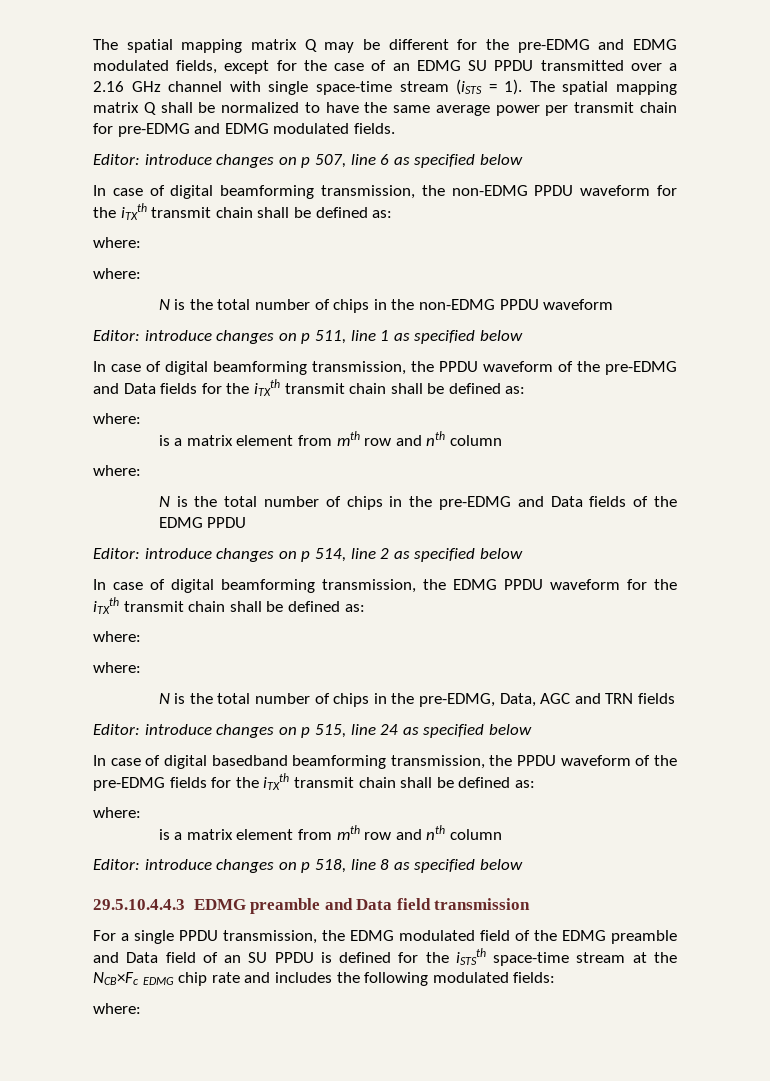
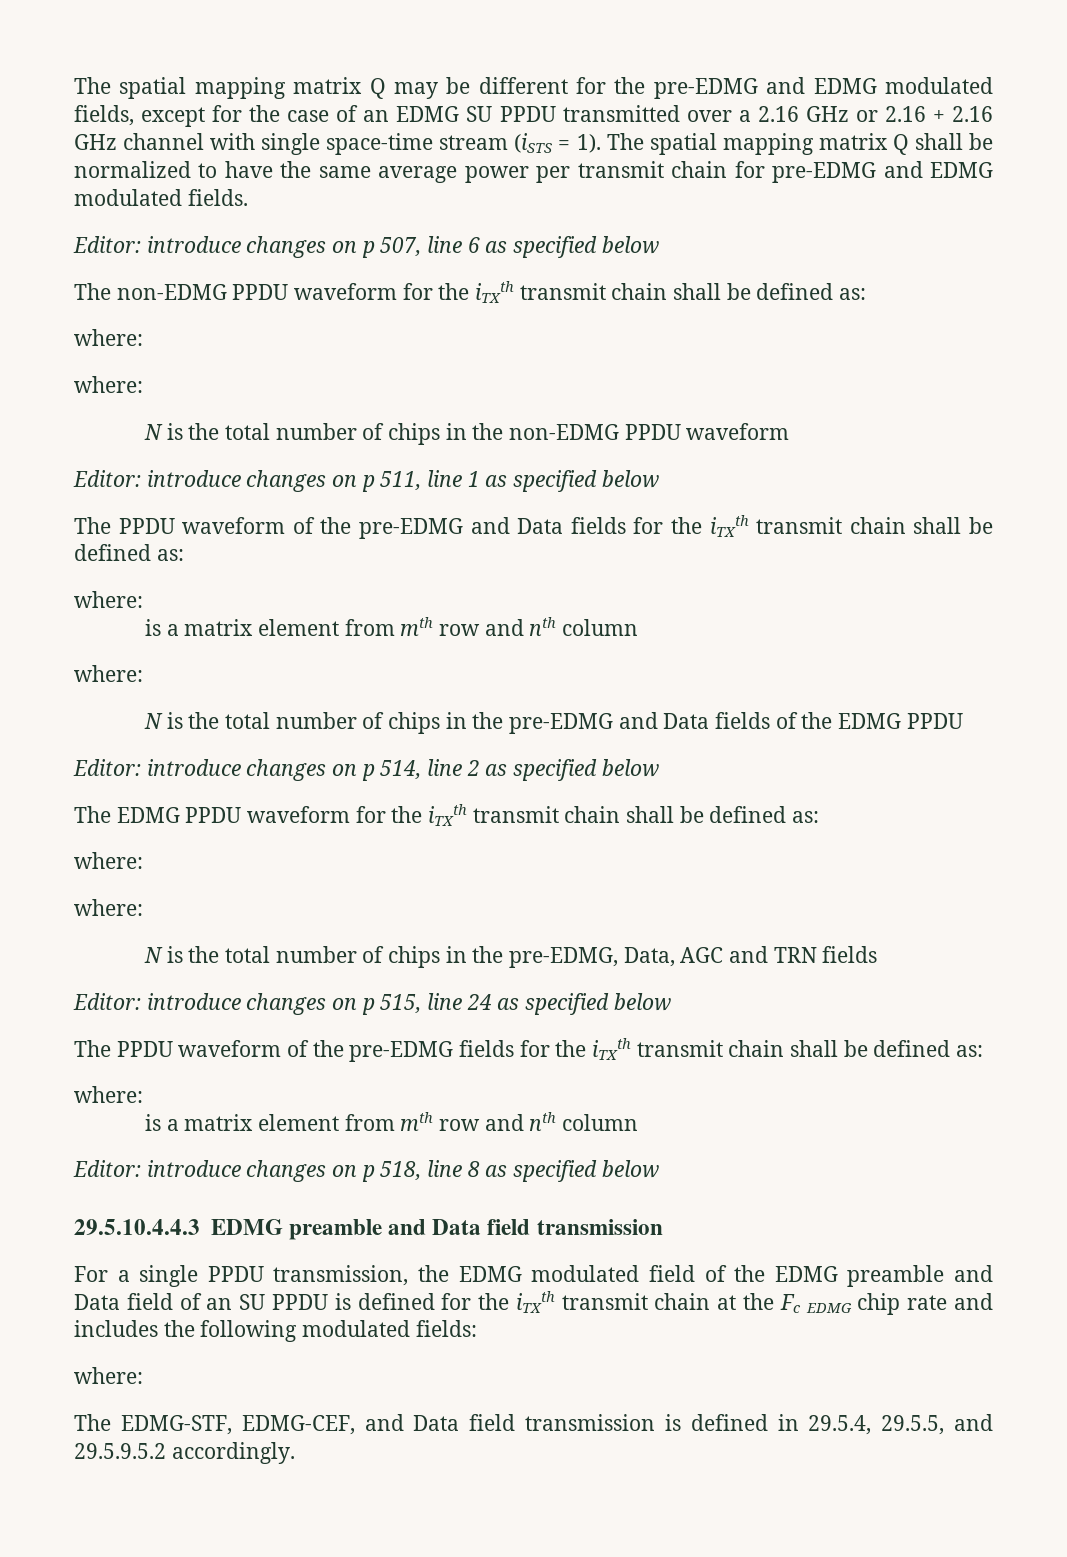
(161, 86) none -> [855,106,993,122] [74,134,117,150] or 2.16 + 2.16 GHz
[93,185,445,199] In case of digital beamforming transmission, the -> [74,283,111,300] The
[93,361,434,375] In case of digital beamforming transmission, the -> [74,517,111,534] The
[93,579,446,593] In case of digital beamforming transmission, the -> [74,806,111,823] The
[93,755,513,769] In case of digital basedband beamforming transmission, the -> [74,1040,111,1057] The
[455,948,626,966] iSTSth space-time stream -> [515,1291,711,1313] iTXth transmit chain
[93,972,138,985] NCB×Fc -> [779,1294,801,1313] Fc
(141, 1008) none -> [74,1414,994,1435] [74,1442,295,1464] // The EDMG-STF, EDMG-CEF, and Data field transmission is defined in 29.5.4, 29.5.5, and 29.5.9.5.2 accordingly.

